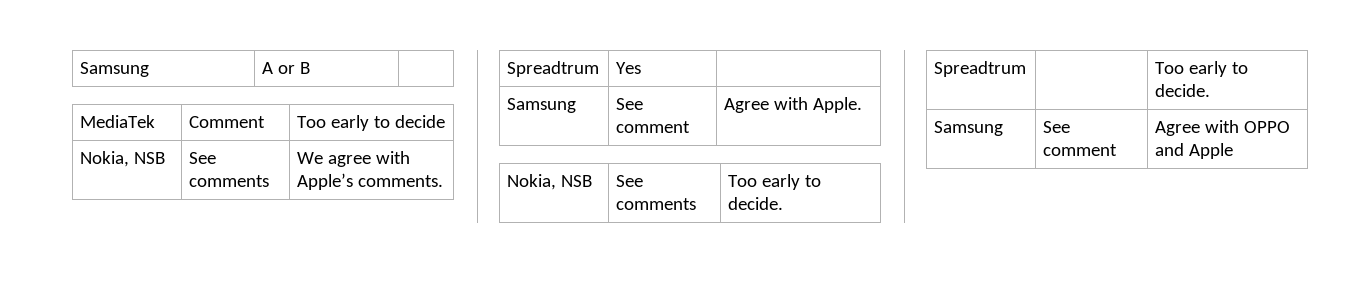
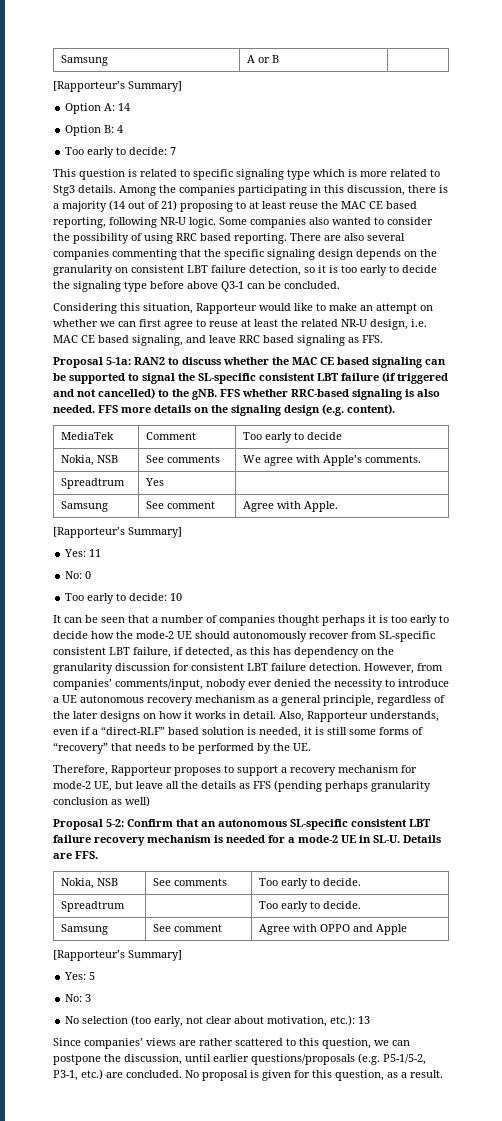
(311, 68) none -> [53,81,182,92] [65,103,131,114] [65,125,124,136] [65,147,177,158] [53,169,440,180] [53,185,448,196] [53,200,417,212] [53,217,433,228] [53,233,405,244] [53,249,437,260] [53,265,437,276] [53,281,340,292] [53,303,433,314] [53,319,427,330] [53,335,383,346] [53,357,446,368] [53,372,448,384] [53,388,440,400] [53,404,395,416] // [Rapporteur’s Summary] // Option A: 14 // Option B: 4 // Too early to decide: 7 // This question is related to specific signaling type which is more related to Stg3 details. Among the companies participating in this discussion, there is a majority (14 out of 21) proposing to at least reuse the MAC CE based reporting, following NR-U logic. Some companies also wanted to consider the possibility of using RRC based reporting. There are also several companies commenting that the specific signaling design depends on the granularity on consistent LBT failure detection, so it is too early to decide the signaling type before above Q3-1 can be concluded. // Considering this situation, Rapporteur would like to make an attempt on whether we can first agree to reuse at least the related NR-U design, i.e. MAC CE based signaling, and leave RRC based signaling as FFS. // Proposal 5-1a: RAN2 to discuss whether the MAC CE based signaling can be supported to signal the SL-specific consistent LBT failure (if triggered and not cancelled) to the gNB. FFS whether RRC-based signaling is also needed. FFS more details on the signaling design (e.g. content).
(863, 105) none -> [53,527,182,538] [64,549,102,557] [65,571,92,579] [65,593,183,604] [53,615,449,626] [53,631,435,642] [53,647,394,658] [53,663,443,674] [53,679,449,690] [53,695,445,706] [53,711,439,722] [53,726,423,738] [53,742,311,754] [53,765,417,776] [53,780,431,792] [53,796,150,807] [53,819,431,830] [53,835,441,846] [53,851,98,859] // [Rapporteur’s Summary] // Yes: 11 // No: 0 // Too early to decide: 10 // It can be seen that a number of companies thought perhaps it is too early to decide how the mode-2 UE should autonomously recover from SL-specific consistent LBT failure, if detected, as this has dependency on the granularity discussion for consistent LBT failure detection. However, from companies’ comments/input, nobody ever denied the necessity to introduce a UE autonomous recovery mechanism as a general principle, regardless of the later designs on how it works in detail. Also, Rapporteur understands, even if a “direct-RLF” based solution is needed, it is still some forms of “recovery” that needs to be performed by the UE. // Therefore, Rapporteur proposes to support a recovery mechanism for mode-2 UE, but leave all the details as FFS (pending perhaps granularity conclusion as well) // Proposal 5-2: Confirm that an autonomous SL-specific consistent LBT failure recovery mechanism is needed for a mode-2 UE in SL-U. Details are FFS.
(1234, 151) none -> [53,950,182,961] [64,972,96,980] [65,994,92,1002] [65,1015,371,1027] [53,1038,410,1049] [53,1053,426,1065] [53,1069,443,1081] // [Rapporteur’s Summary] // Yes: 5 // No: 3 // No selection (too early, not clear about motivation, etc.): 13 // Since companies’ views are rather scattered to this question, we can postpone the discussion, until earlier questions/proposals (e.g. P5-1/5-2, P3-1, etc.) are concluded. No proposal is given for this question, as a result.

